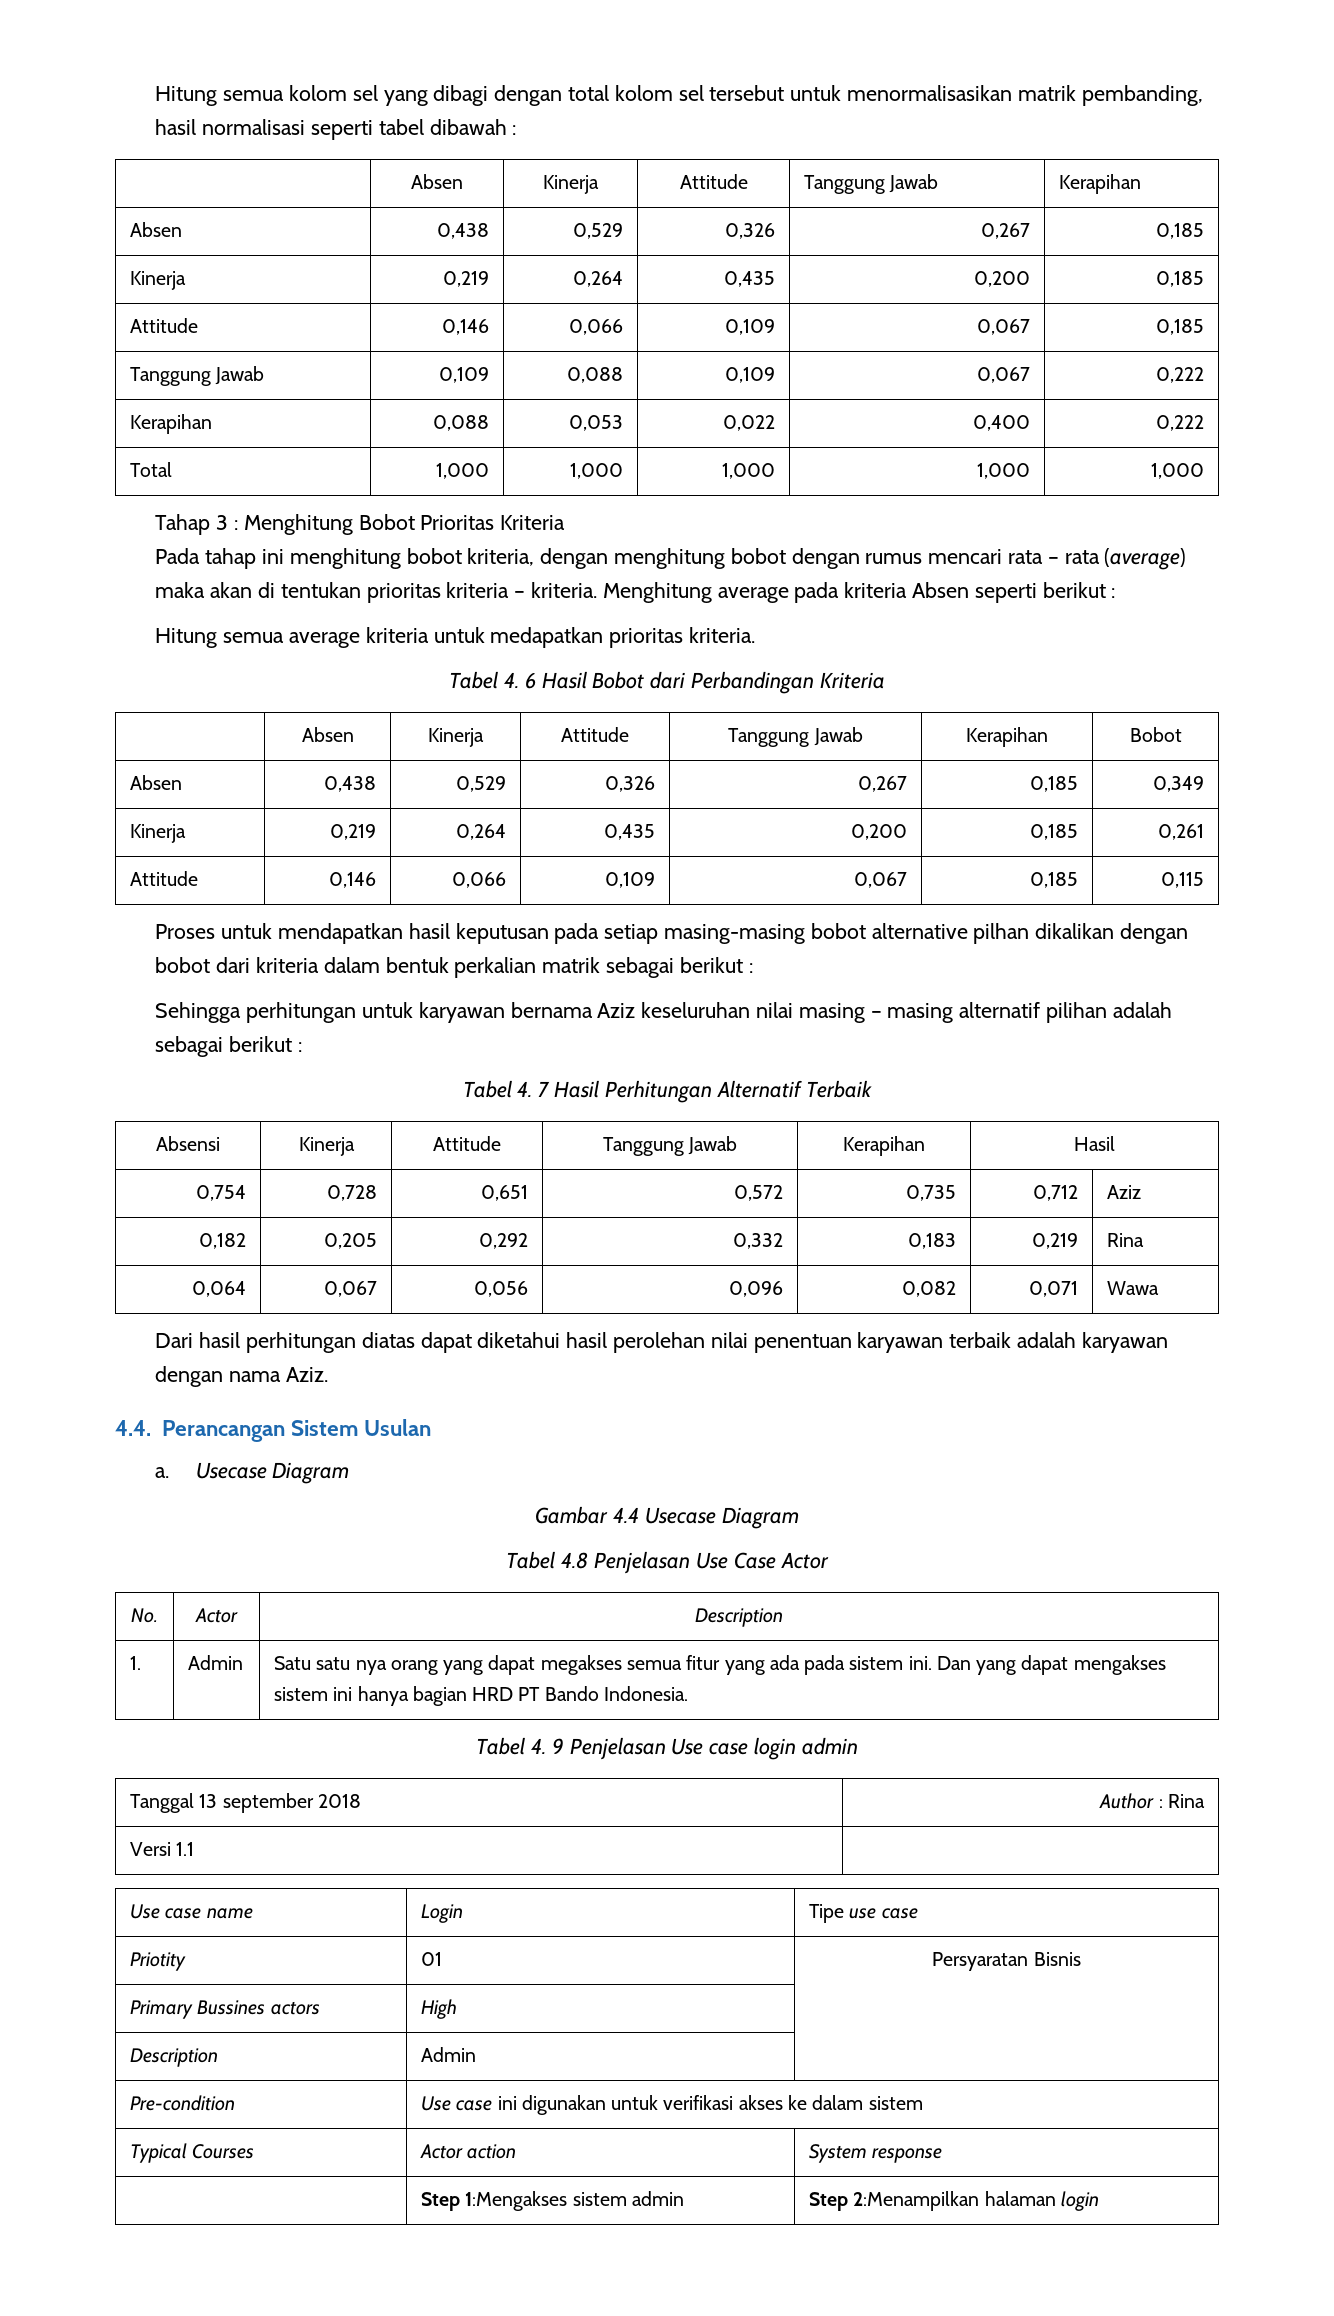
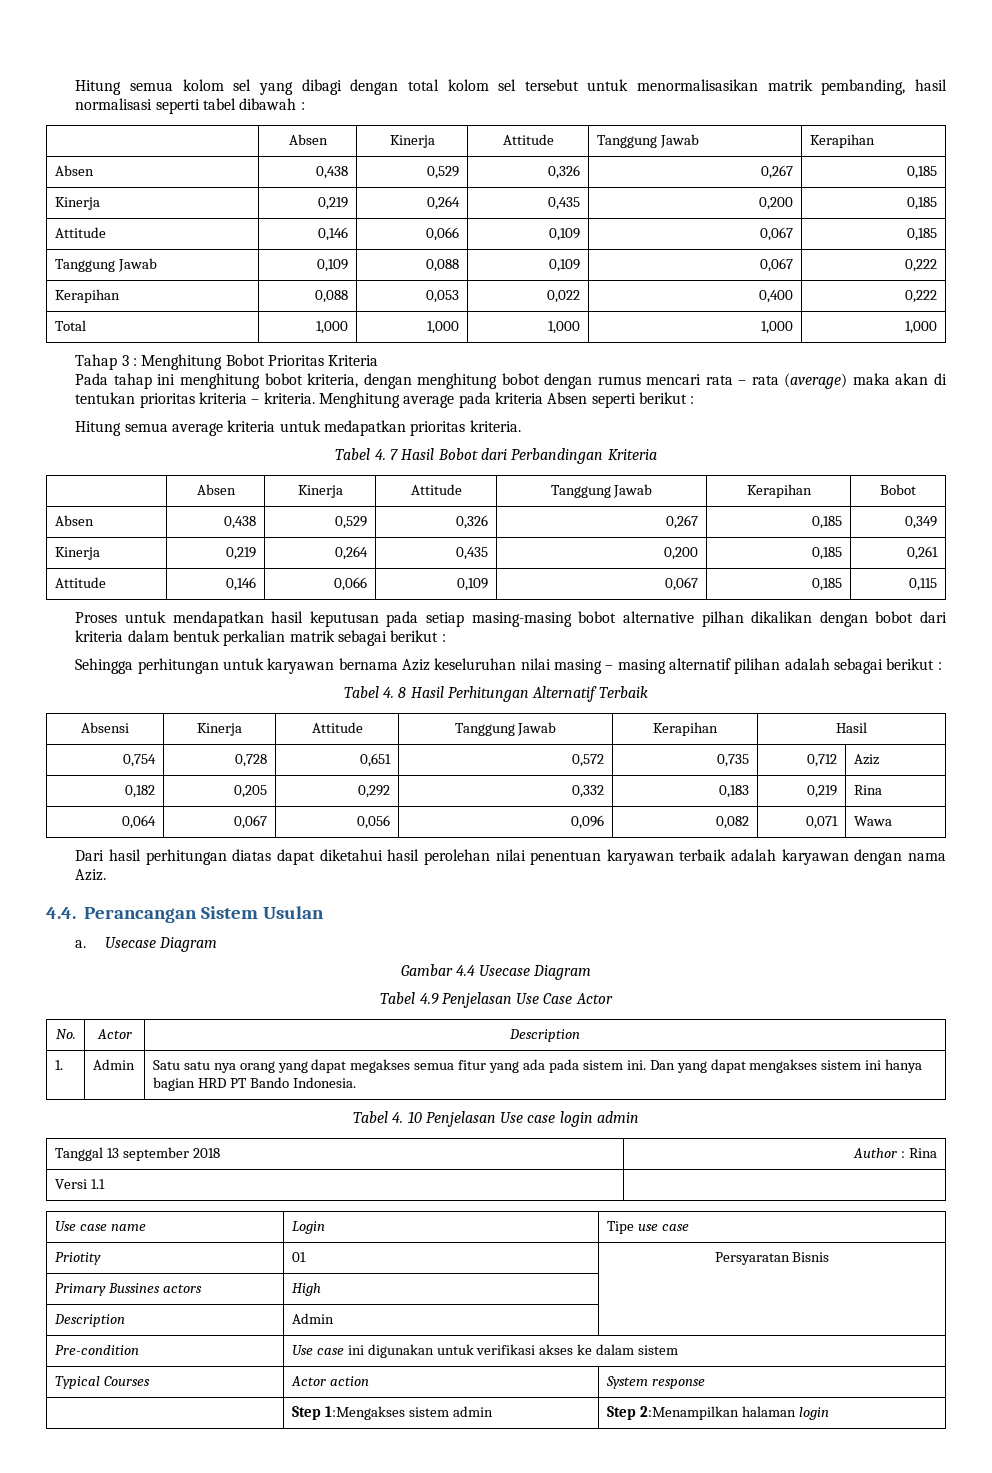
[524,672,536,689] 6 -> [390,449,399,460] 7
[538,1081,551,1097] 7 -> [398,687,407,698] 8
[561,1552,589,1569] 4.8 -> [419,993,439,1005] 4.9
[551,1738,564,1754] 9 -> [407,1111,422,1123] 10

